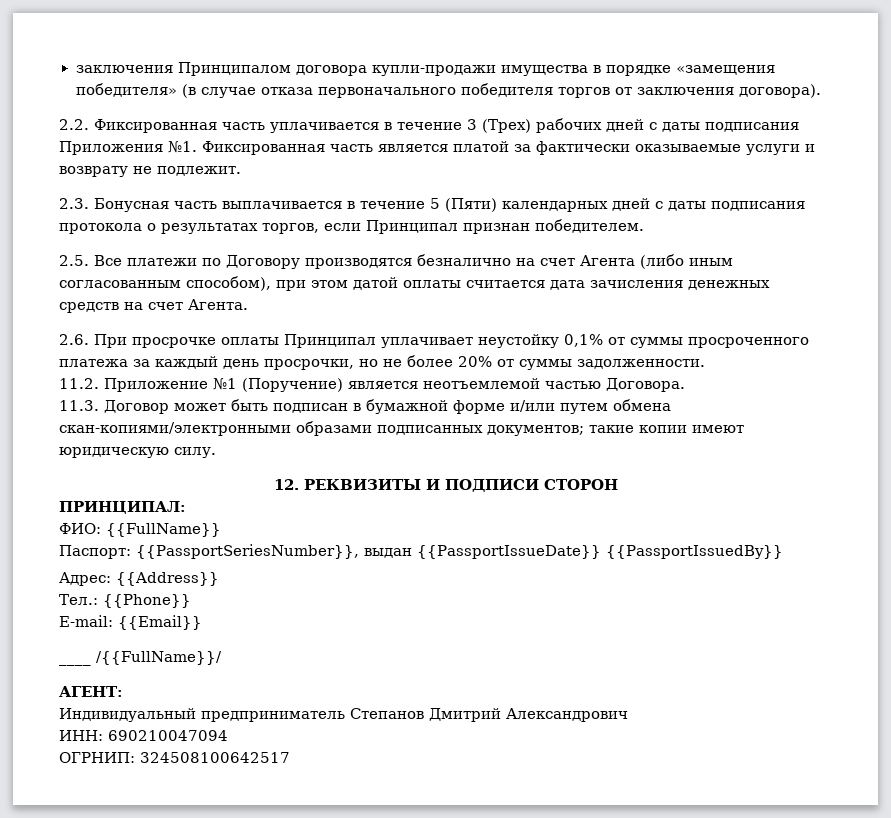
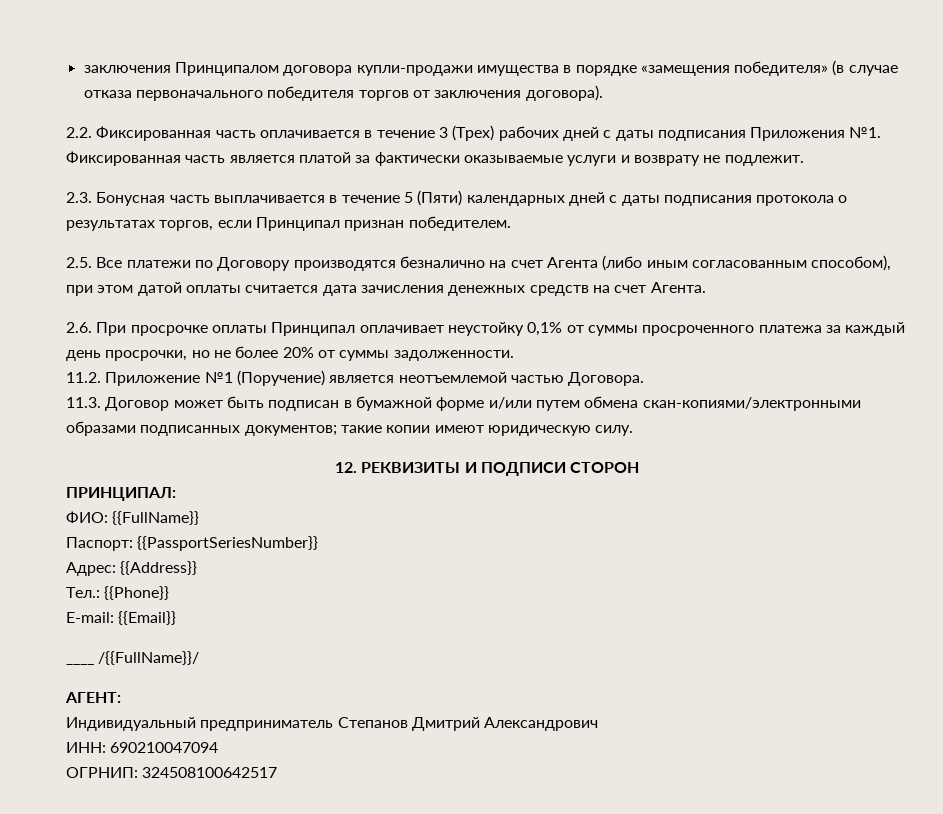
[270,122,379,133] уплачивается -> [259,130,360,138] оплачивается
[381,337,473,348] уплачивает -> [359,325,444,333] оплачивает
[136,544,783,559] {{PassportSeriesNumber}}, выдан {{PassportIssueDate}} {{PassportIssuedBy}} -> [137,536,319,551] {{PassportSeriesNumber}}

